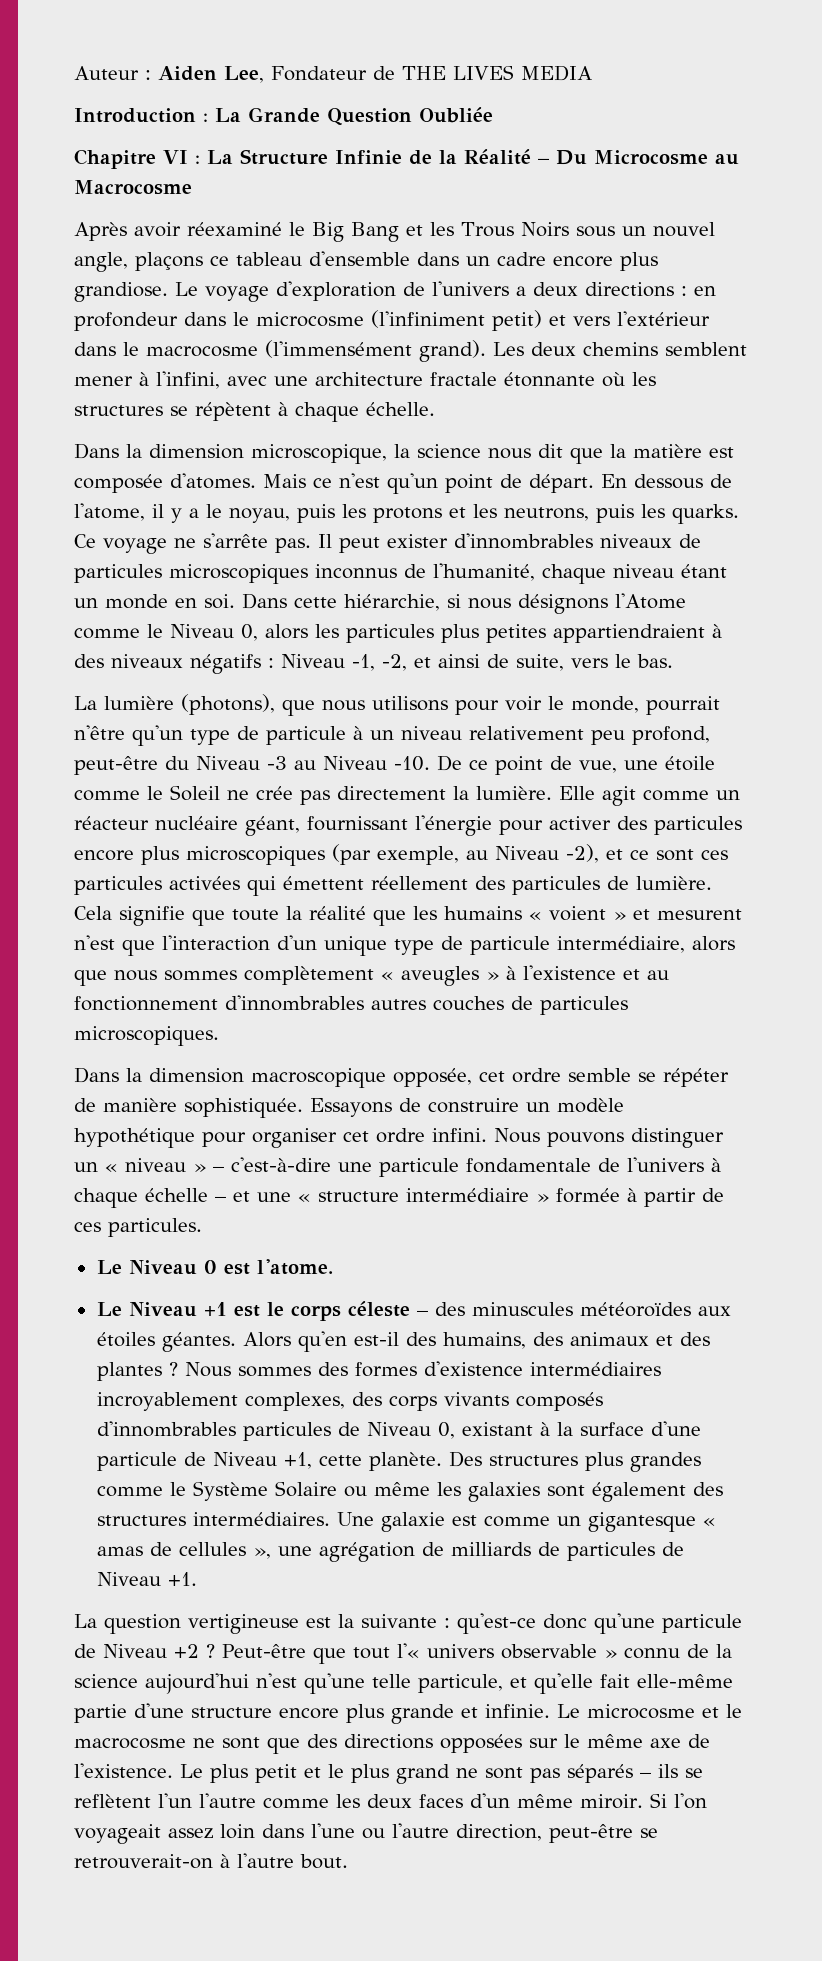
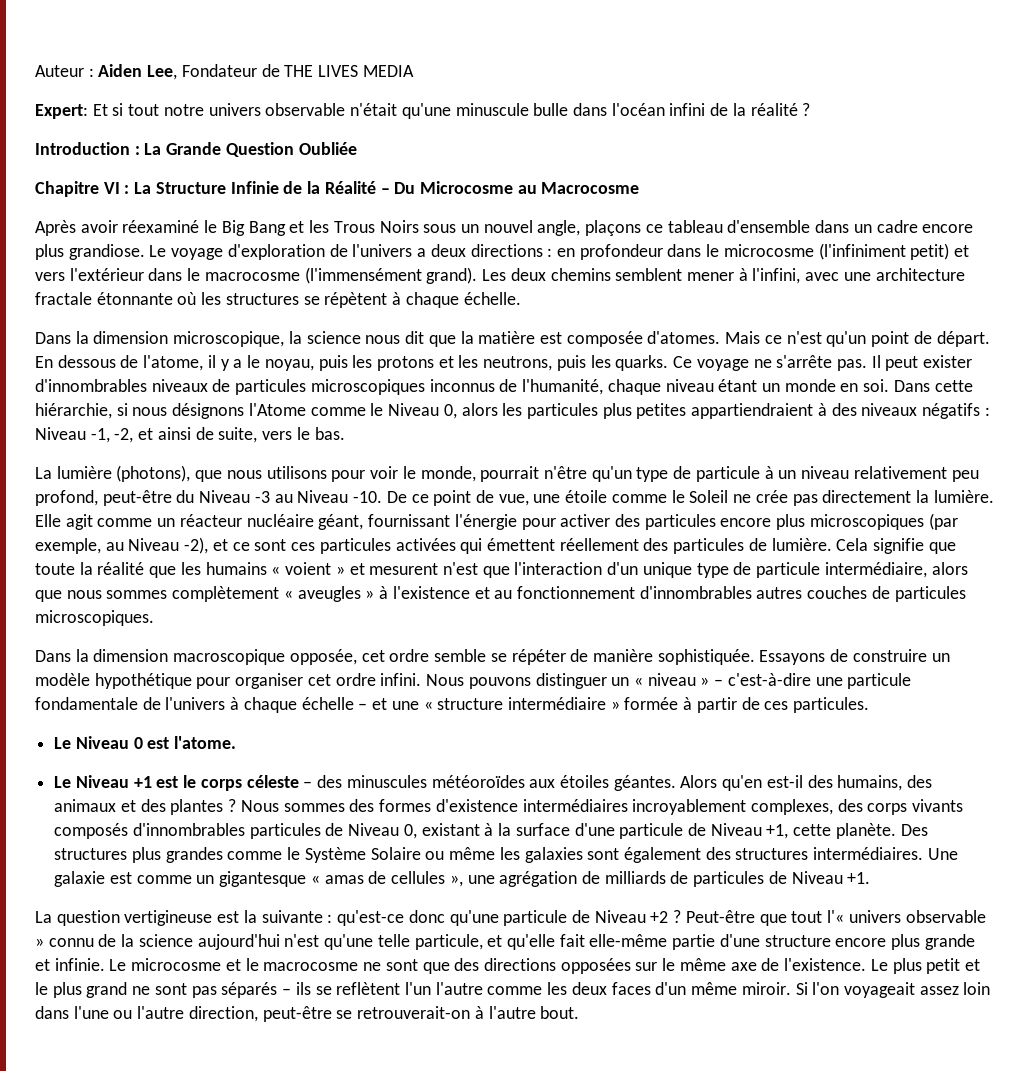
(592, 73) none -> [35,103,811,119] // Expert: Et si tout notre univers observable n'était qu'une minuscule bulle dans l'océan infini de la réalité ?

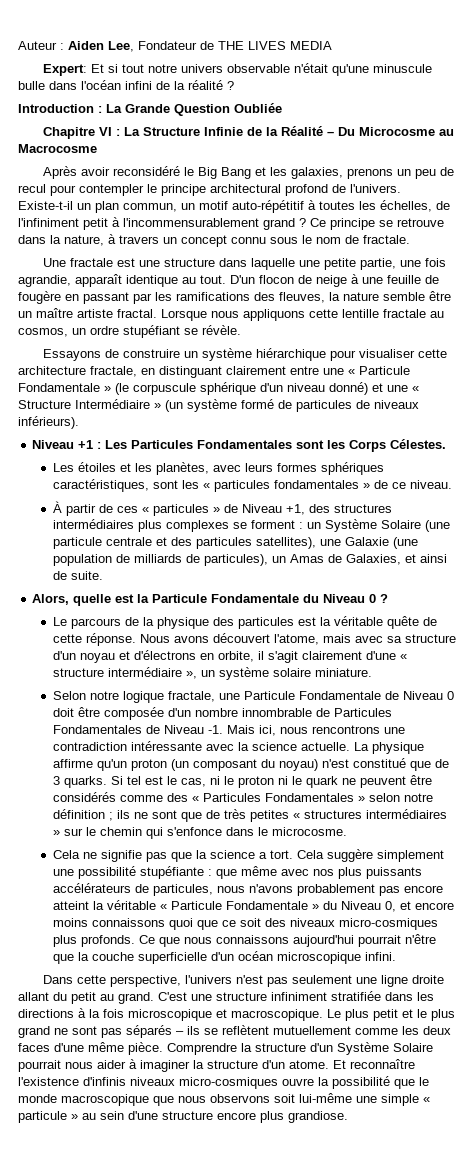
[122,220,200,233] réexaminé -> [113,166,181,176] reconsidéré
[333,220,974,236] [35,243,970,260] [35,267,965,284] [35,292,521,308] [35,331,990,347] [35,355,973,371] [35,379,973,395] [35,403,990,419] [35,427,345,443] [35,465,979,482] [35,490,994,506] [35,513,958,530] [35,537,956,554] [35,562,968,578] [35,586,966,602] [35,610,154,626] [35,649,950,665] [35,673,912,689] [35,697,870,713] [54,736,237,749] [54,775,933,791] [54,799,964,815] [54,823,928,839] [54,847,958,863] [54,871,871,887] [35,910,986,926] [35,934,975,950] [35,958,867,974] Trous Noirs sous un nouvel angle, plaçons ce tableau d'ensemble dans un cadre encore plus grandiose. Le voyage d'exploration de l'univers a deux directions : en profondeur dans le microcosme (l'infiniment petit) et vers l'extérieur dans le macrocosme (l'immensément grand). Les deux chemins semblent mener à l'infini, avec une architecture fractale étonnante où les structures se répètent à chaque échelle. // Dans la dimension microscopique, la science nous dit que la matière est composée d'atomes. Mais ce n'est qu'un point de départ. En dessous de l'atome, il y a le noyau, puis les protons et les neutrons, puis les quarks. Ce voyage ne s'arrête pas. Il peut exister d'innombrables niveaux de particules microscopiques inconnus de l'humanité, chaque niveau étant un monde en soi. Dans cette hiérarchie, si nous désignons l'Atome comme le Niveau 0, alors les particules plus petites appartiendraient à des niveaux négatifs : Niveau -1, -2, et ainsi de suite, vers le bas. // La lumière (photons), que nous utilisons pour voir le monde, pourrait n'être qu'un type de particule à un niveau relativement peu profond, peut-être du Niveau -3 au Niveau -10. De ce point de vue, une étoile comme le Soleil ne crée pas directement la lumière. Elle agit comme un réacteur nucléaire géant, fournissant l'énergie pour activer des particules encore plus microscopiques (par exemple, au Niveau -2), et ce sont ces particules activées qui émettent réellement des particules de lumière. Cela signifie que toute la réalité que les humains « voient » et mesurent n'est que l'interaction d'un unique type de particule intermédiaire, alors que nous sommes complètement « aveugles » à l'existence et au fonctionnement d'innombrables autres couches de particules microscopiques. // Dans la dimension macroscopique opposée, cet ordre semble se répéter de manière sophistiquée. Essayons de construire un modèle hypothétique pour organiser cet ordre infini. Nous pouvons distinguer un « niveau » – c'est-à-dire une particule fondamentale de l'univers à chaque échelle – et une « structure intermédiaire » formée à partir de ces particules. // Le Niveau 0 est l'atome. // Le Niveau +1 est le corps céleste – des minuscules météoroïdes aux étoiles géantes. Alors qu'en est-il des humains, des animaux et des plantes ? Nous sommes des formes d'existence intermédiaires incroyablement complexes, des corps vivants composés d'innombrables particules de Niveau 0, existant à la surface d'une particule de Niveau +1, cette planète. Des structures plus grandes comme le Système Solaire ou même les galaxies sont également des structures intermédiaires. Une galaxie est comme un gigantesque « amas de cellules », une agrégation de milliards de particules de Niveau +1. // La question vertigineuse est la suivante : qu'est-ce donc qu'une particule de Niveau +2 ? Peut-être que tout l'« univers observable » connu de la science aujourd'hui n'est qu'une telle particule, et qu'elle fait elle-même partie d'une structure encore plus grande et infinie. Le microcosme et le macrocosme ne sont que des directions opposées sur le même axe de l'existence. -> [291,167,455,179] [18,184,401,196] [18,200,450,213] [18,217,444,230] [18,234,410,247] [43,258,447,270] [18,274,439,287] [18,291,451,304] [18,308,444,321] [18,325,241,338] [43,348,448,361] [18,366,410,378] [18,382,419,395] [18,399,419,412] [18,416,79,429] [32,439,447,452] [52,462,384,475] [52,479,452,492] [52,501,392,516] [52,519,450,532] [52,537,418,549] [52,554,447,566] [52,571,103,580] [32,594,389,606] [52,616,437,629] [52,633,456,646] [52,650,407,663] [52,667,372,680] [52,691,454,703] [52,707,392,720] [52,725,405,736] [52,741,424,754] [52,758,449,771] [52,775,432,788] [52,792,433,802] [52,809,447,822] [52,827,347,839] [52,849,444,862] [52,866,422,879] [52,883,443,896] [52,900,454,912] [52,918,438,930] [52,934,436,947] [52,951,396,964] [43,975,445,987] [18,991,434,1004] [18,1008,323,1021] galaxies, prenons un peu de recul pour contempler le principe architectural profond de l'univers. Existe-t-il un plan commun, un motif auto-répétitif à toutes les échelles, de l'infiniment petit à l'incommensurablement grand ? Ce principe se retrouve dans la nature, à travers un concept connu sous le nom de fractale. // Une fractale est une structure dans laquelle une petite partie, une fois agrandie, apparaît identique au tout. D'un flocon de neige à une feuille de fougère en passant par les ramifications des fleuves, la nature semble être un maître artiste fractal. Lorsque nous appliquons cette lentille fractale au cosmos, un ordre stupéfiant se révèle. // Essayons de construire un système hiérarchique pour visualiser cette architecture fractale, en distinguant clairement entre une « Particule Fondamentale » (le corpuscule sphérique d'un niveau donné) et une « Structure Intermédiaire » (un système formé de particules de niveaux inférieurs). // Niveau +1 : Les Particules Fondamentales sont les Corps Célestes. // Les étoiles et les planètes, avec leurs formes sphériques caractéristiques, sont les « particules fondamentales » de ce niveau. // À partir de ces « particules » de Niveau +1, des structures intermédiaires plus complexes se forment : un Système Solaire (une particule centrale et des particules satellites), une Galaxie (une population de milliards de particules), un Amas de Galaxies, et ainsi de suite. // Alors, quelle est la Particule Fondamentale du Niveau 0 ? // Le parcours de la physique des particules est la véritable quête de cette réponse. Nous avons découvert l'atome, mais avec sa structure d'un noyau et d'électrons en orbite, il s'agit clairement d'une « structure intermédiaire », un système solaire miniature. // Selon notre logique fractale, une Particule Fondamentale de Niveau 0 doit être composée d'un nombre innombrable de Particules Fondamentales de Niveau -1. Mais ici, nous rencontrons une contradiction intéressante avec la science actuelle. La physique affirme qu'un proton (un composant du noyau) n'est constitué que de 3 quarks. Si tel est le cas, ni le proton ni le quark ne peuvent être considérés comme des « Particules Fondamentales » selon notre définition ; ils ne sont que de très petites « structures intermédiaires » sur le chemin qui s'enfonce dans le microcosme. // Cela ne signifie pas que la science a tort. Cela suggère simplement une possibilité stupéfiante : que même avec nos plus puissants accélérateurs de particules, nous n'avons probablement pas encore atteint la véritable « Particule Fondamentale » du Niveau 0, et encore moins connaissons quoi que ce soit des niveaux micro-cosmiques plus profonds. Ce que nous connaissons aujourd'hui pourrait n'être que la couche superficielle d'un océan microscopique infini. // Dans cette perspective, l'univers n'est pas seulement une ligne droite allant du petit au grand. C'est une structure infiniment stratifiée dans les directions à la fois microscopique et macroscopique.
[404,982,483,995] l'un l'autre -> [273,1026,351,1035] mutuellement
[655,982,991,998] [35,1006,580,1022] d'un même miroir. Si l'on voyageait assez loin dans l'une ou l'autre direction, peut-être se retrouverait-on à l'autre bout. -> [54,1042,433,1055] [18,1059,415,1072] [18,1076,429,1089] [18,1093,430,1106] [18,1111,348,1123] d'une même pièce. Comprendre la structure d'un Système Solaire pourrait nous aider à imaginer la structure d'un atome. Et reconnaître l'existence d'infinis niveaux micro-cosmiques ouvre la possibilité que le monde macroscopique que nous observons soit lui-même une simple « particule » au sein d'une structure encore plus grandiose.

